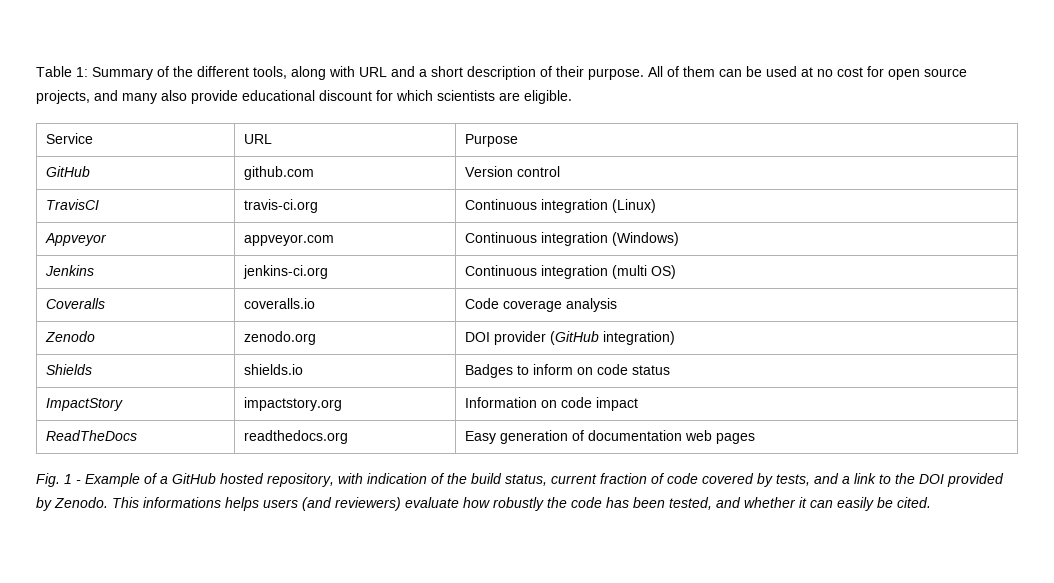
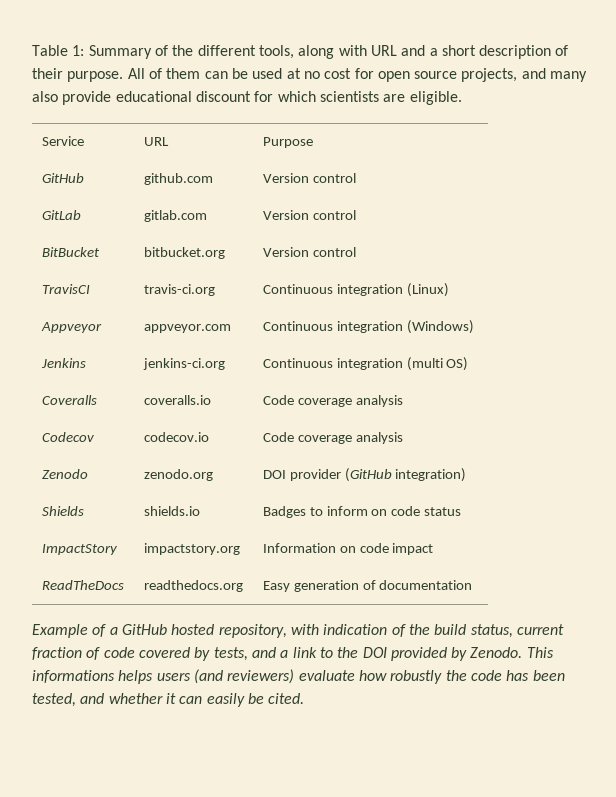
(560, 171) none -> [41,210,81,220] [143,210,207,222] [262,210,356,220] [41,247,100,257] [143,247,225,259] [262,247,356,257] // GitLab | gitlab.com | Version control // BitBucket | bitbucket.org | Version control
(617, 305) none -> [41,432,94,442] [143,432,209,442] [262,432,403,444] // Codecov | codecov.io | Code coverage analysis
[684,430,755,444] [36,473,81,487] web pages // Fig. 1 - -> (473, 585) //

